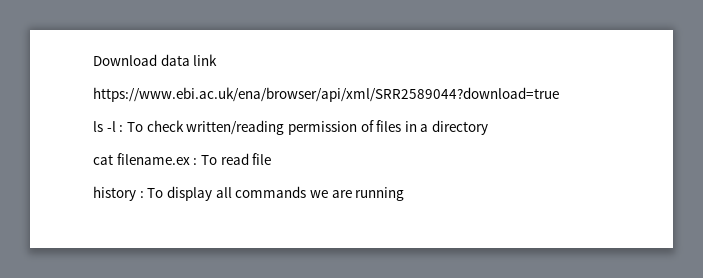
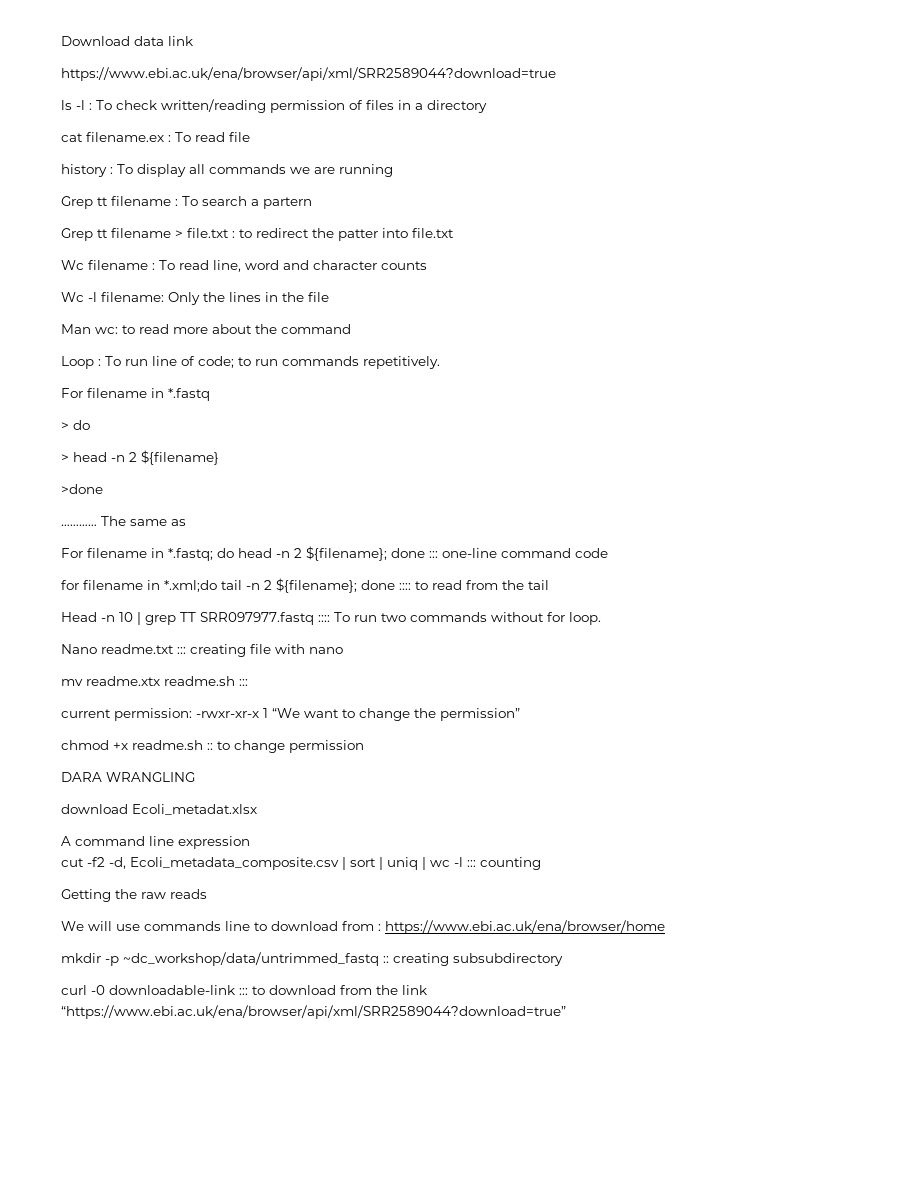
(405, 194) none -> [61,196,312,209] [61,228,454,241] [61,260,427,272] [61,292,329,305] [61,324,351,334] [61,356,440,369] [61,388,210,401] [61,420,90,430] [61,450,219,465] [61,484,103,494] [61,516,186,526] [61,546,608,561] [61,578,549,593] [61,612,601,625] [61,644,343,657] [61,676,248,686] [61,708,520,721] [61,740,364,753] [61,772,195,782] [61,804,257,815] [61,836,250,849] [61,857,541,870] [61,889,207,902] [61,920,665,934] [61,952,563,966] [61,985,427,995] [61,1005,566,1019] // Grep tt filename : To search a partern // Grep tt filename > file.txt : to redirect the patter into file.txt // Wc filename : To read line, word and character counts // Wc -l filename: Only the lines in the file // Man wc: to read more about the command // Loop : To run line of code; to run commands repetitively. // For filename in *.fastq // > do // > head -n 2 ${filename} // >done // ………… The same as // For filename in *.fastq; do head -n 2 ${filename}; done ::: one-line command code // for filename in *.xml;do tail -n 2 ${filename}; done :::: to read from the tail // Head -n 10 | grep TT SRR097977.fastq :::: To run two commands without for loop. // Nano readme.txt ::: creating file with nano // mv readme.xtx readme.sh ::: // current permission: -rwxr-xr-x 1 “We want to change the permission” // chmod +x readme.sh :: to change permission // DARA WRANGLING // download Ecoli_metadat.xlsx // A command line expression // cut -f2 -d, Ecoli_metadata_composite.csv | sort | uniq | wc -l ::: counting // Getting the raw reads // We will use commands line to download from : https://www.ebi.ac.uk/ena/browser/home // mkdir -p ~dc_workshop/data/untrimmed_fastq :: creating subsubdirectory // curl -0 downloadable-link ::: to download from the link “https://www.ebi.ac.uk/ena/browser/api/xml/SRR2589044?download=true”

